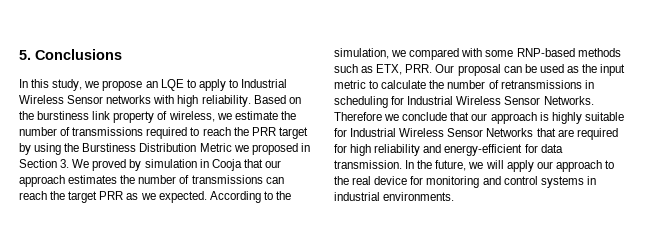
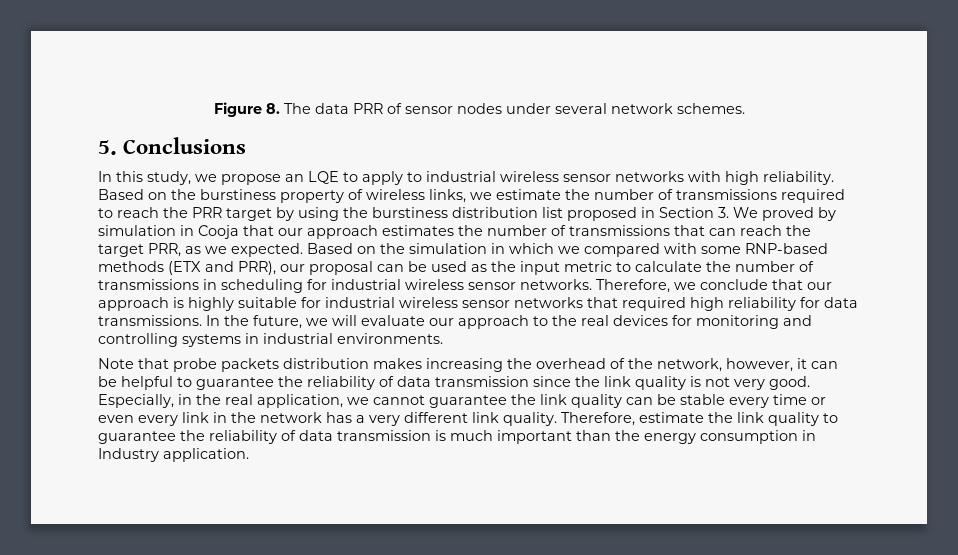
(19, 55) none -> [213,102,745,117] Figure 8. The data PRR of sensor nodes under several network schemes. //
[241,79,288,88] [19,95,104,104] Industrial Wireless Sensor -> [426,171,611,182] industrial wireless sensor
[92,111,111,120] link -> (276, 194) none
[168,111,215,122] wireless, -> [366,189,466,203] wireless links,
[82,143,249,152] Burstiness Distribution Metric we -> [372,207,563,218] burstiness distribution list
(263, 179) none -> [674,225,705,236] that
[99,191,124,200] PRR -> [148,243,181,257] PRR,
[209,191,291,203] [334,48,389,59] According to the simulation, -> [307,243,554,254] Based on the simulation in which
[334,64,455,75] such as ETX, PRR. Our -> [168,261,305,275] (ETX and PRR), our
[500,80,582,89] retransmissions -> [98,279,199,290] transmissions
[407,96,594,105] [334,112,382,121] Industrial Wireless Sensor Networks. Therefore -> [331,279,670,293] industrial wireless sensor networks. Therefore,
[350,128,618,140] [334,144,523,156] Industrial Wireless Sensor Networks that are required for high reliability and energy-efficient -> [325,297,796,311] industrial wireless sensor networks that required high reliability
[334,160,402,169] transmission. -> [98,315,202,326] transmissions.
[506,160,534,172] apply -> [361,315,425,326] evaluate
[374,176,408,185] device -> [613,315,668,326] devices
[503,176,538,185] control -> [98,333,178,347] controlling
(455, 196) none -> [98,358,838,372] [98,376,810,390] [98,394,826,408] [98,412,838,426] [98,430,816,444] [98,448,249,462] // Note that probe packets distribution makes increasing the overhead of the network, however, it can be helpful to guarantee the reliability of data transmission since the link quality is not very good. Especially, in the real application, we cannot guarantee the link quality can be stable every time or even every link in the network has a very different link quality. Therefore, estimate the link quality to guarantee the reliability of data transmission is much important than the energy consumption in Industry application.

